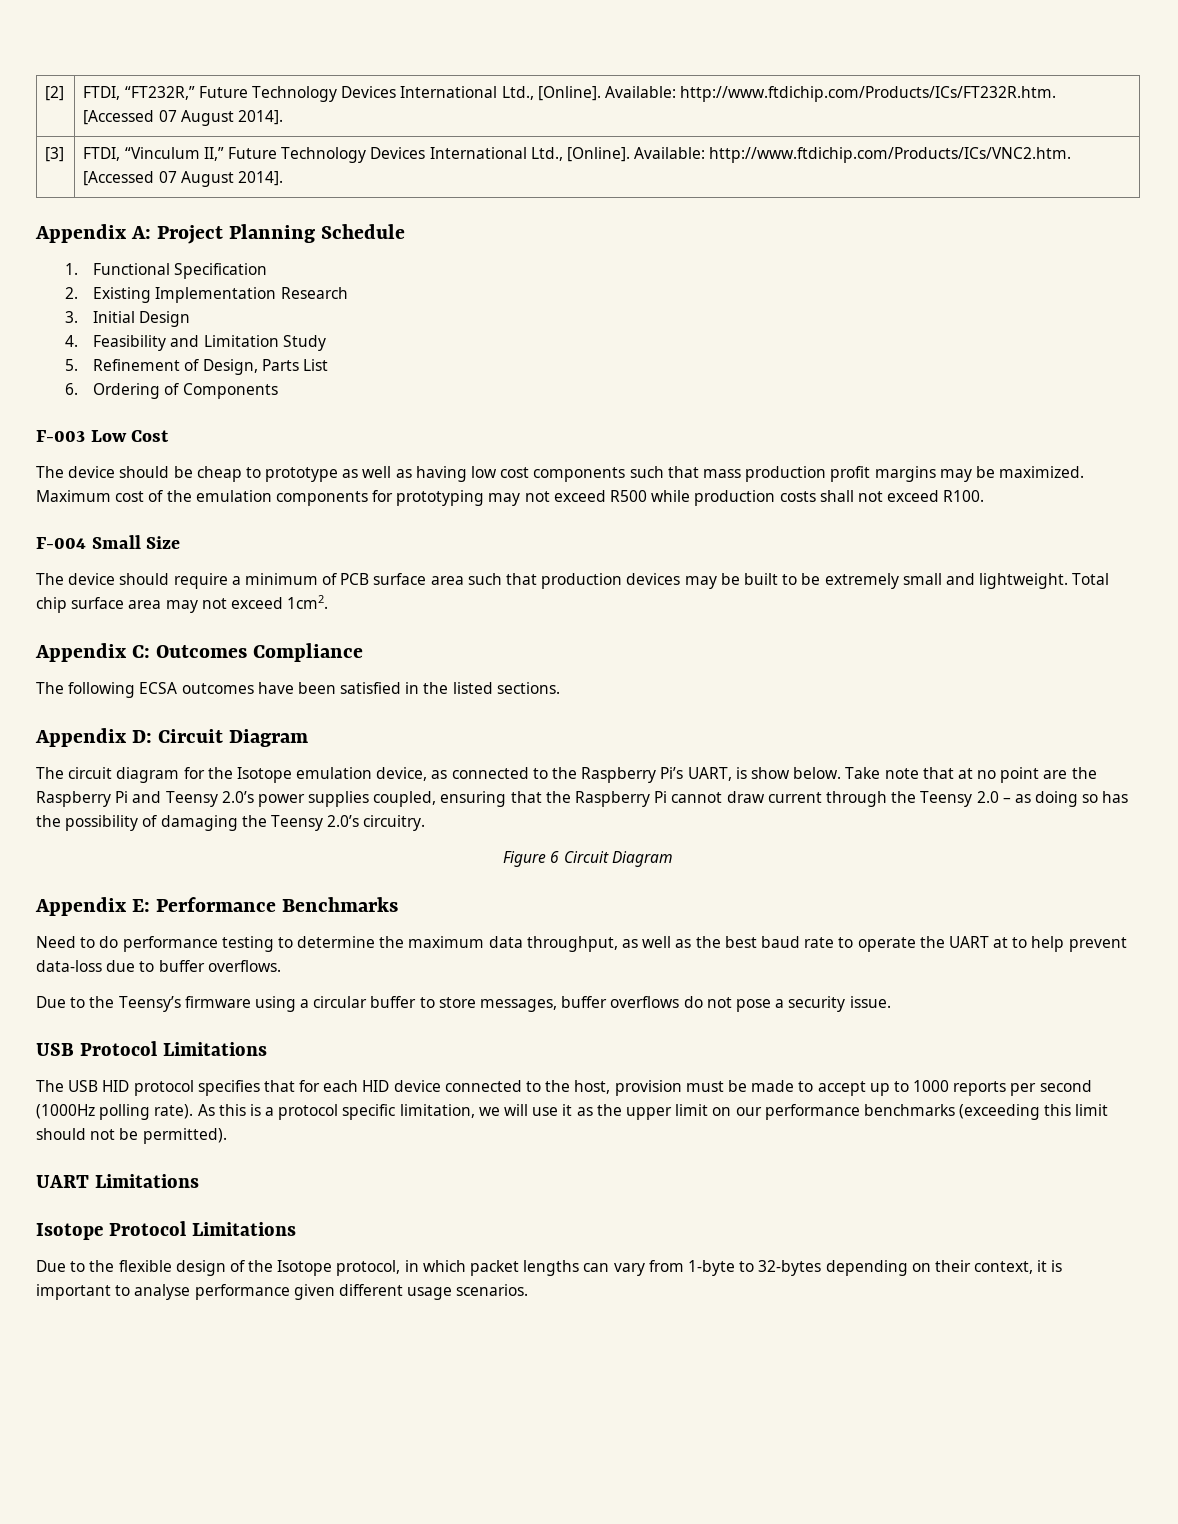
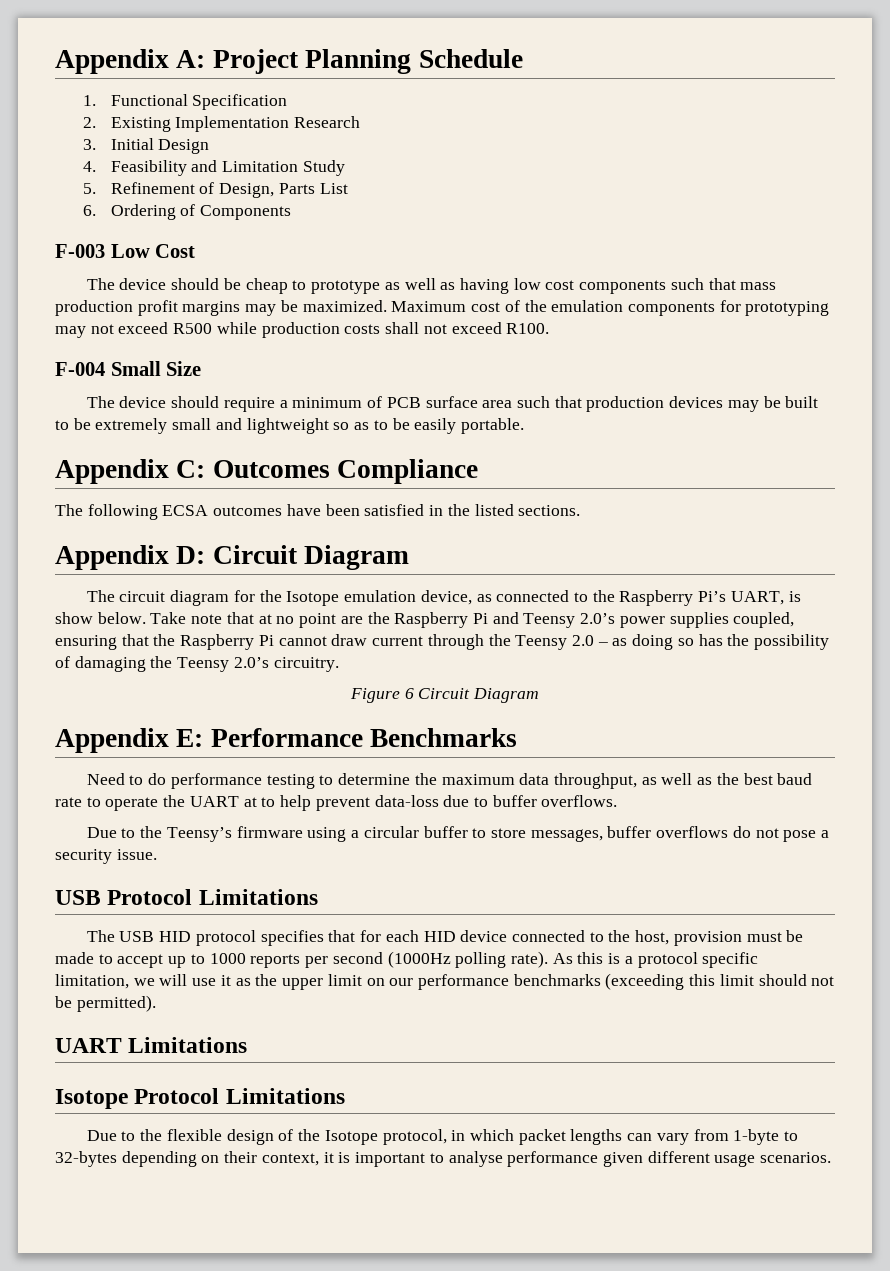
[45,86,65,101] [83,86,1057,102] [83,110,283,126] [45,147,65,162] [83,147,1072,163] [83,171,283,187] [2] | FTDI, “FT232R,” Future Technology Devices International Ltd., [Online]. Available: http://www.ftdichip.com/Products/ICs/FT232R.htm. [Accessed 07 August 2014]. // [3] | FTDI, “Vinculum II,” Future Technology Devices International Ltd., [Online]. Available: http://www.ftdichip.com/Products/ICs/VNC2.htm. [Accessed 07 August 2014]. // -> (55, 61) none
[979,573,1110,589] [36,595,329,613] lightweight. Total chip surface area may not exceed 1cm2. -> [246,418,524,434] lightweight so as to be easily portable.

